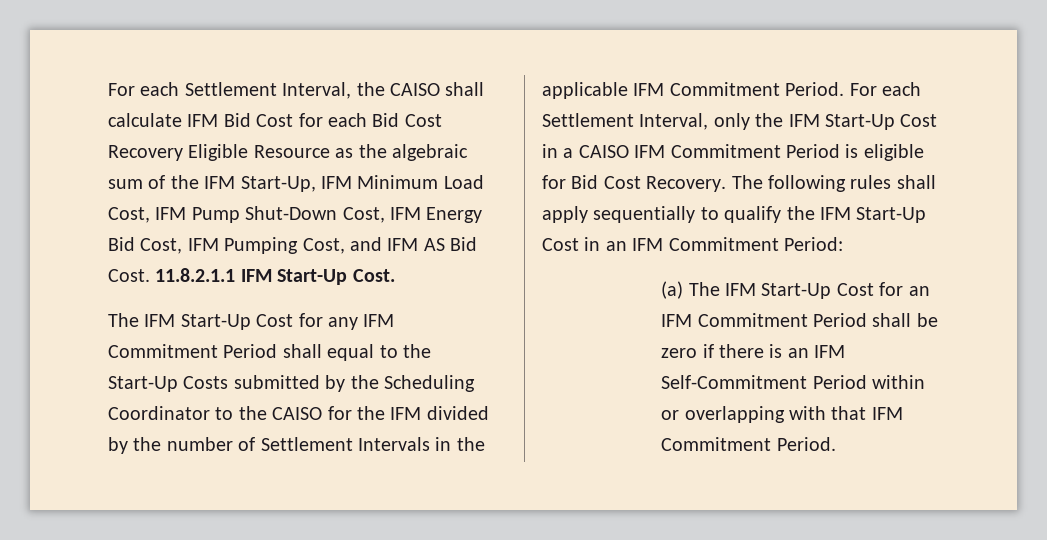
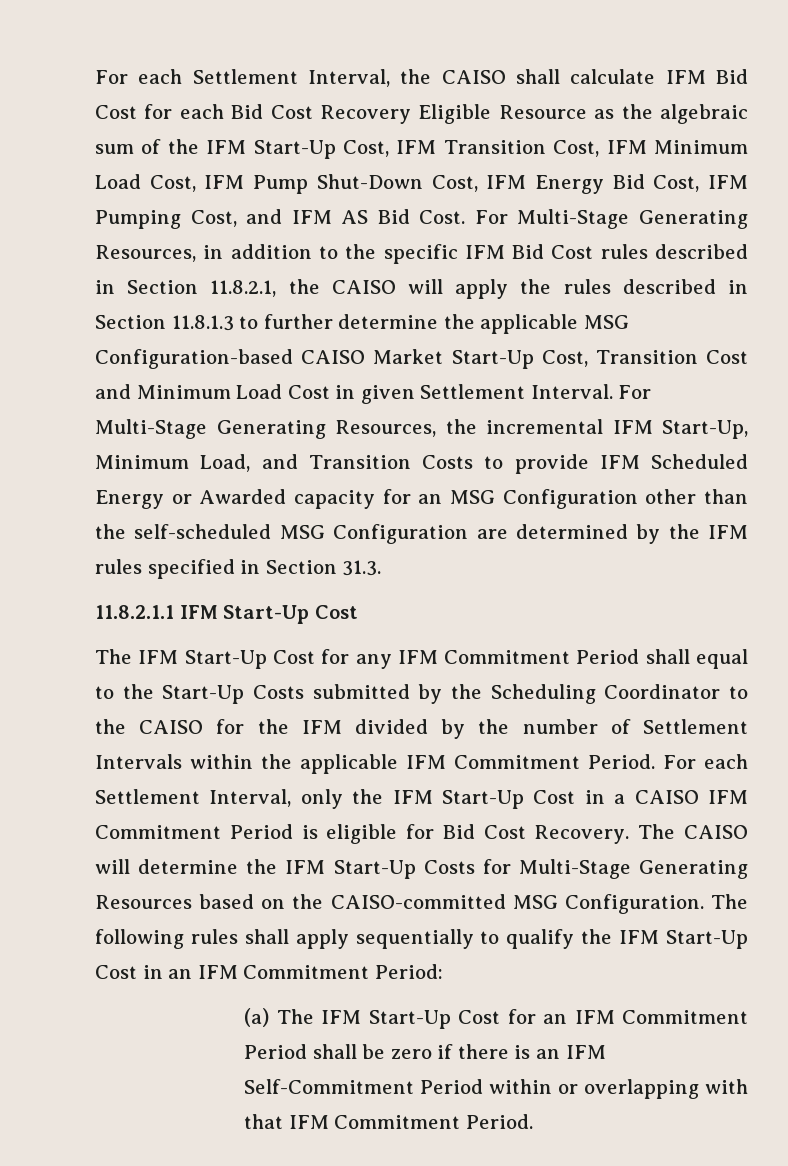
[240,176,316,192] Start-Up, -> [253,140,600,159] Start-Up Cost, IFM Transition Cost,
(150, 275) none -> [474,209,748,229] [95,244,748,264] [95,279,748,299] [95,314,629,334] [95,349,748,369] [95,384,652,404] [95,419,748,439] [95,454,748,474] [95,489,748,509] [95,524,748,544] [95,559,382,579] For Multi-Stage Generating Resources, in addition to the specific IFM Bid Cost rules described in Section 11.8.2.1, the CAISO will apply the rules described in Section 11.8.1.3 to further determine the applicable MSG Configuration-based CAISO Market Start-Up Cost, Transition Cost and Minimum Load Cost in given Settlement Interval. For Multi-Stage Generating Resources, the incremental IFM Start-Up, Minimum Load, and Transition Costs to provide IFM Scheduled Energy or Awarded capacity for an MSG Configuration other than the self-scheduled MSG Configuration are determined by the IFM rules specified in Section 31.3. //
[352,269,395,282] Cost. -> [314,605,358,619] Cost
[435,437,452,451] in -> [190,754,253,769] within
(763, 182) none -> [684,825,749,839] [95,859,748,879] [95,894,748,914] CAISO will determine the IFM Start-Up Costs for Multi-Stage Generating Resources based on the CAISO-committed MSG Configuration. The

